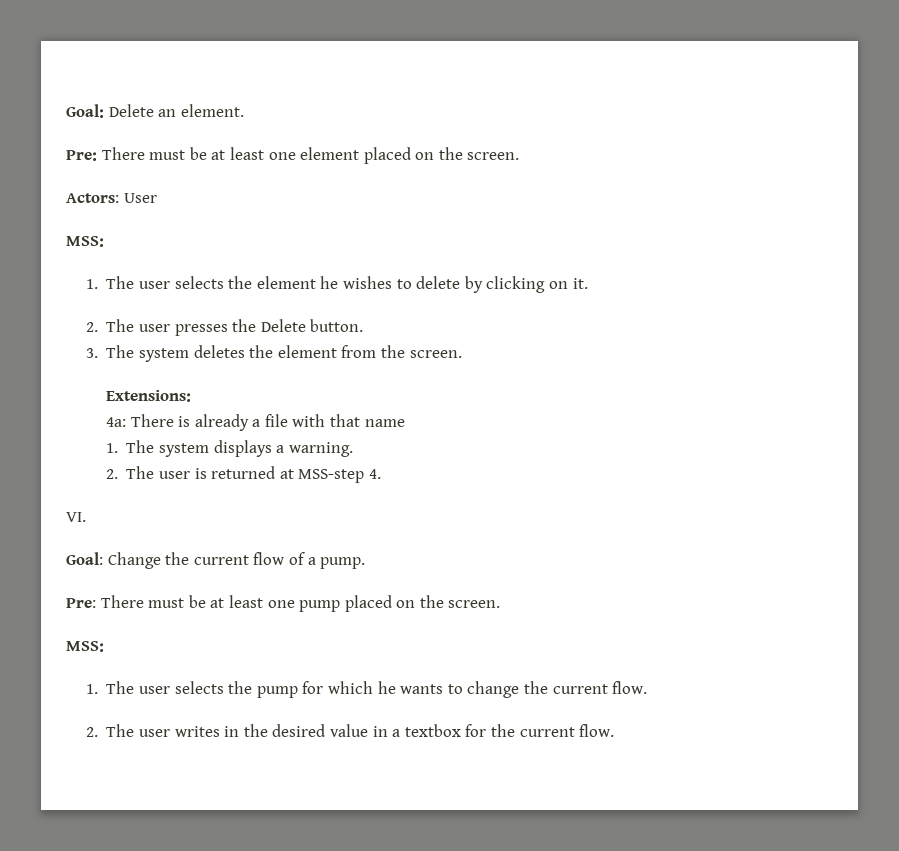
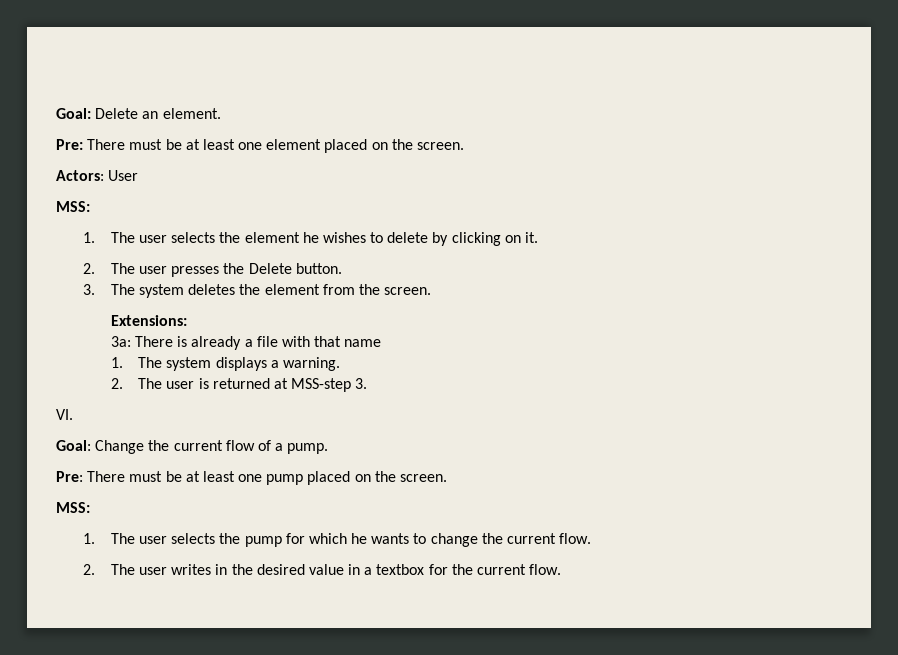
[105,417,126,427] 4a: -> [110,336,131,347] 3a:
[368,469,381,479] 4. -> [355,378,368,389] 3.

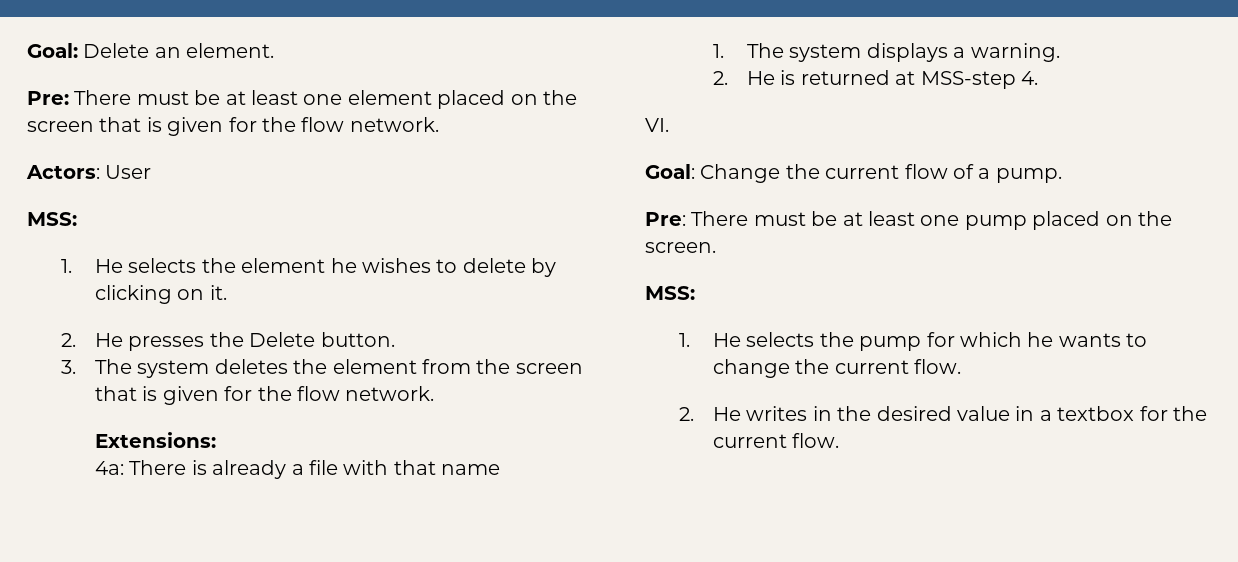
[417,142,465,150] screen. -> [27,117,439,136] screen that is given for the flow network.
[110,232,167,243] The user -> [94,259,123,273] He
[110,263,167,274] The user -> [94,333,123,347] He
[384,287,432,295] screen. -> [515,363,583,374] [94,386,435,405] screen that is given for the flow network.
[110,336,131,347] 3a: -> [94,461,124,475] 4a:
[138,378,195,389] The user -> [746,71,775,85] He
[355,378,368,389] 3. -> [1020,71,1038,85] 4.
[110,533,167,544] The user -> [712,333,741,347] He
[110,564,167,575] The user -> [712,407,741,421] He

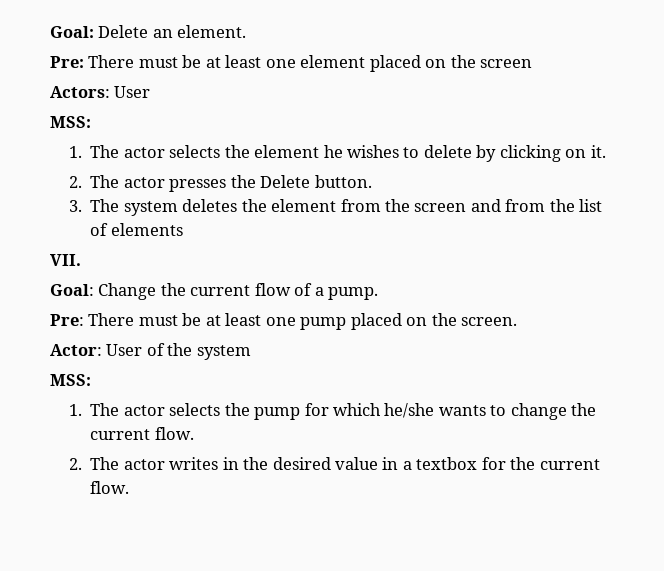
[99,117,439,136] that is given for the flow network. -> (533, 63) none
[94,259,123,273] He -> [90,145,165,158] The actor
[94,333,123,347] He -> [90,175,165,188] The actor
[94,386,435,405] [94,432,216,448] [94,460,501,479] [712,43,1060,62] [712,70,1038,89] [645,118,669,132] that is given for the flow network. // Extensions: // 4a: There is already a file with that name // 1. The system displays a warning. // 2. He is returned at MSS-step 4. // VI. -> [470,199,603,212] [90,223,183,236] [50,254,81,266] and from the list of elements // VII.
[645,286,695,300] [678,333,741,347] // MSS: // 1. He -> [50,343,251,360] [50,374,91,386] [68,403,165,416] // Actor: User of the system // MSS: // 1. The actor
[1027,332,1054,347] he -> [384,403,435,418] he/she
[712,407,741,421] He -> [90,457,165,470] The actor

